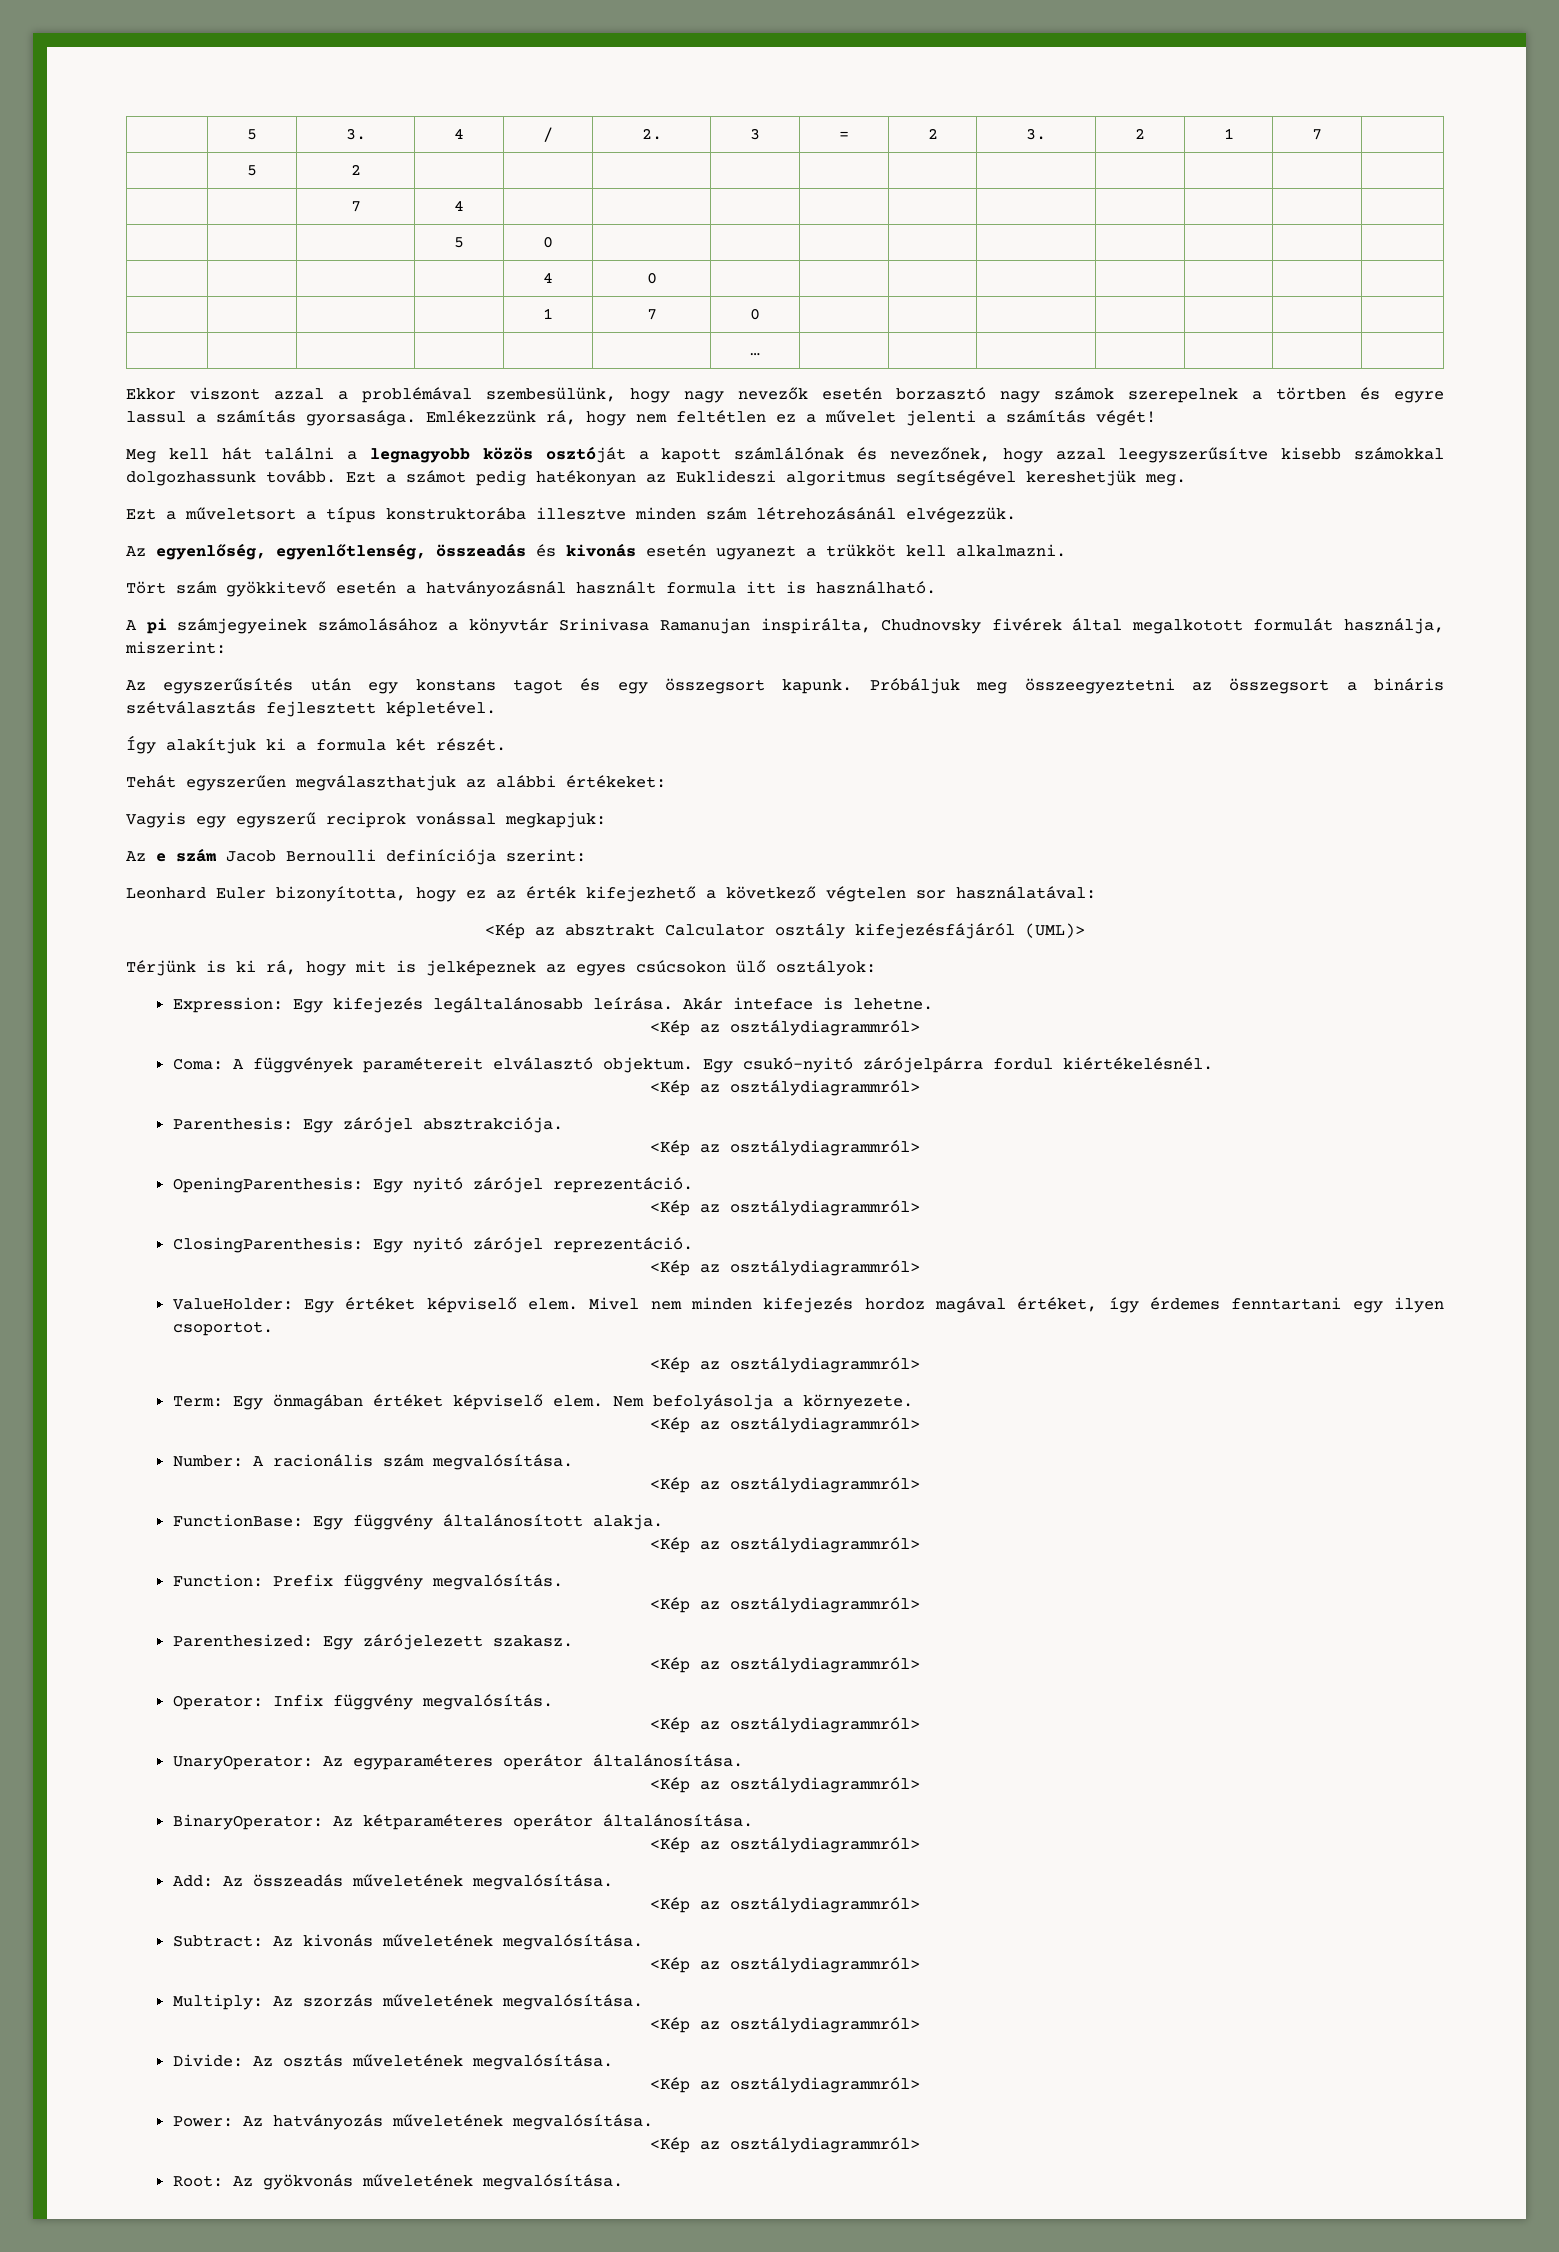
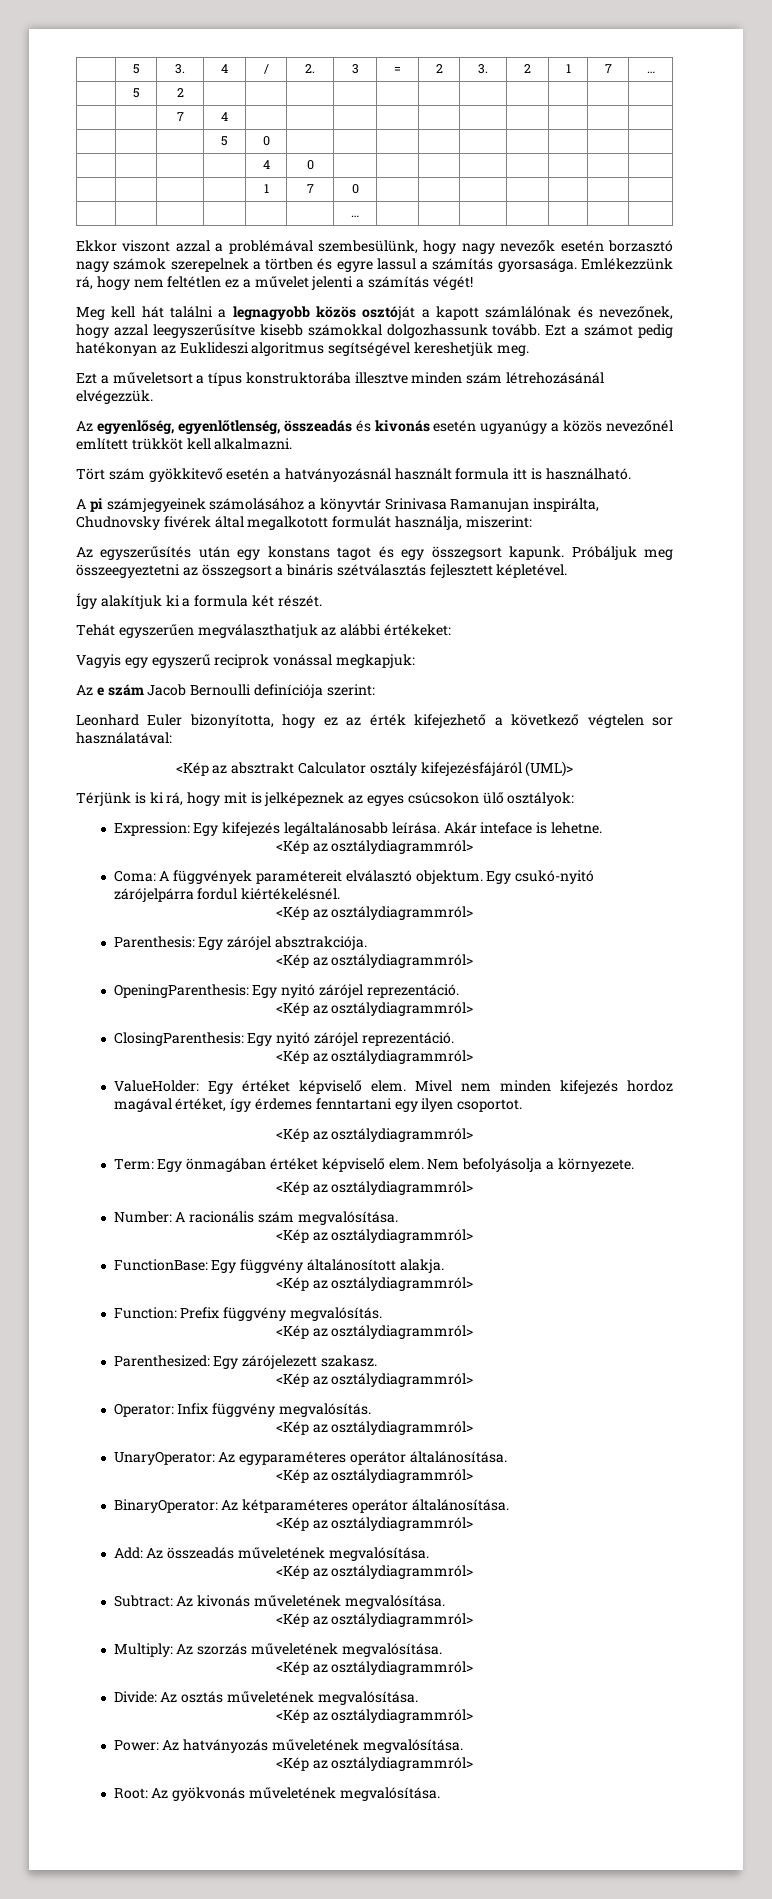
(1322, 134) none -> [646,71,655,73] …
[716,545,816,560] ugyanezt a -> [480,420,673,434] [76,438,128,450] ugyanúgy a közös nevezőnél említett

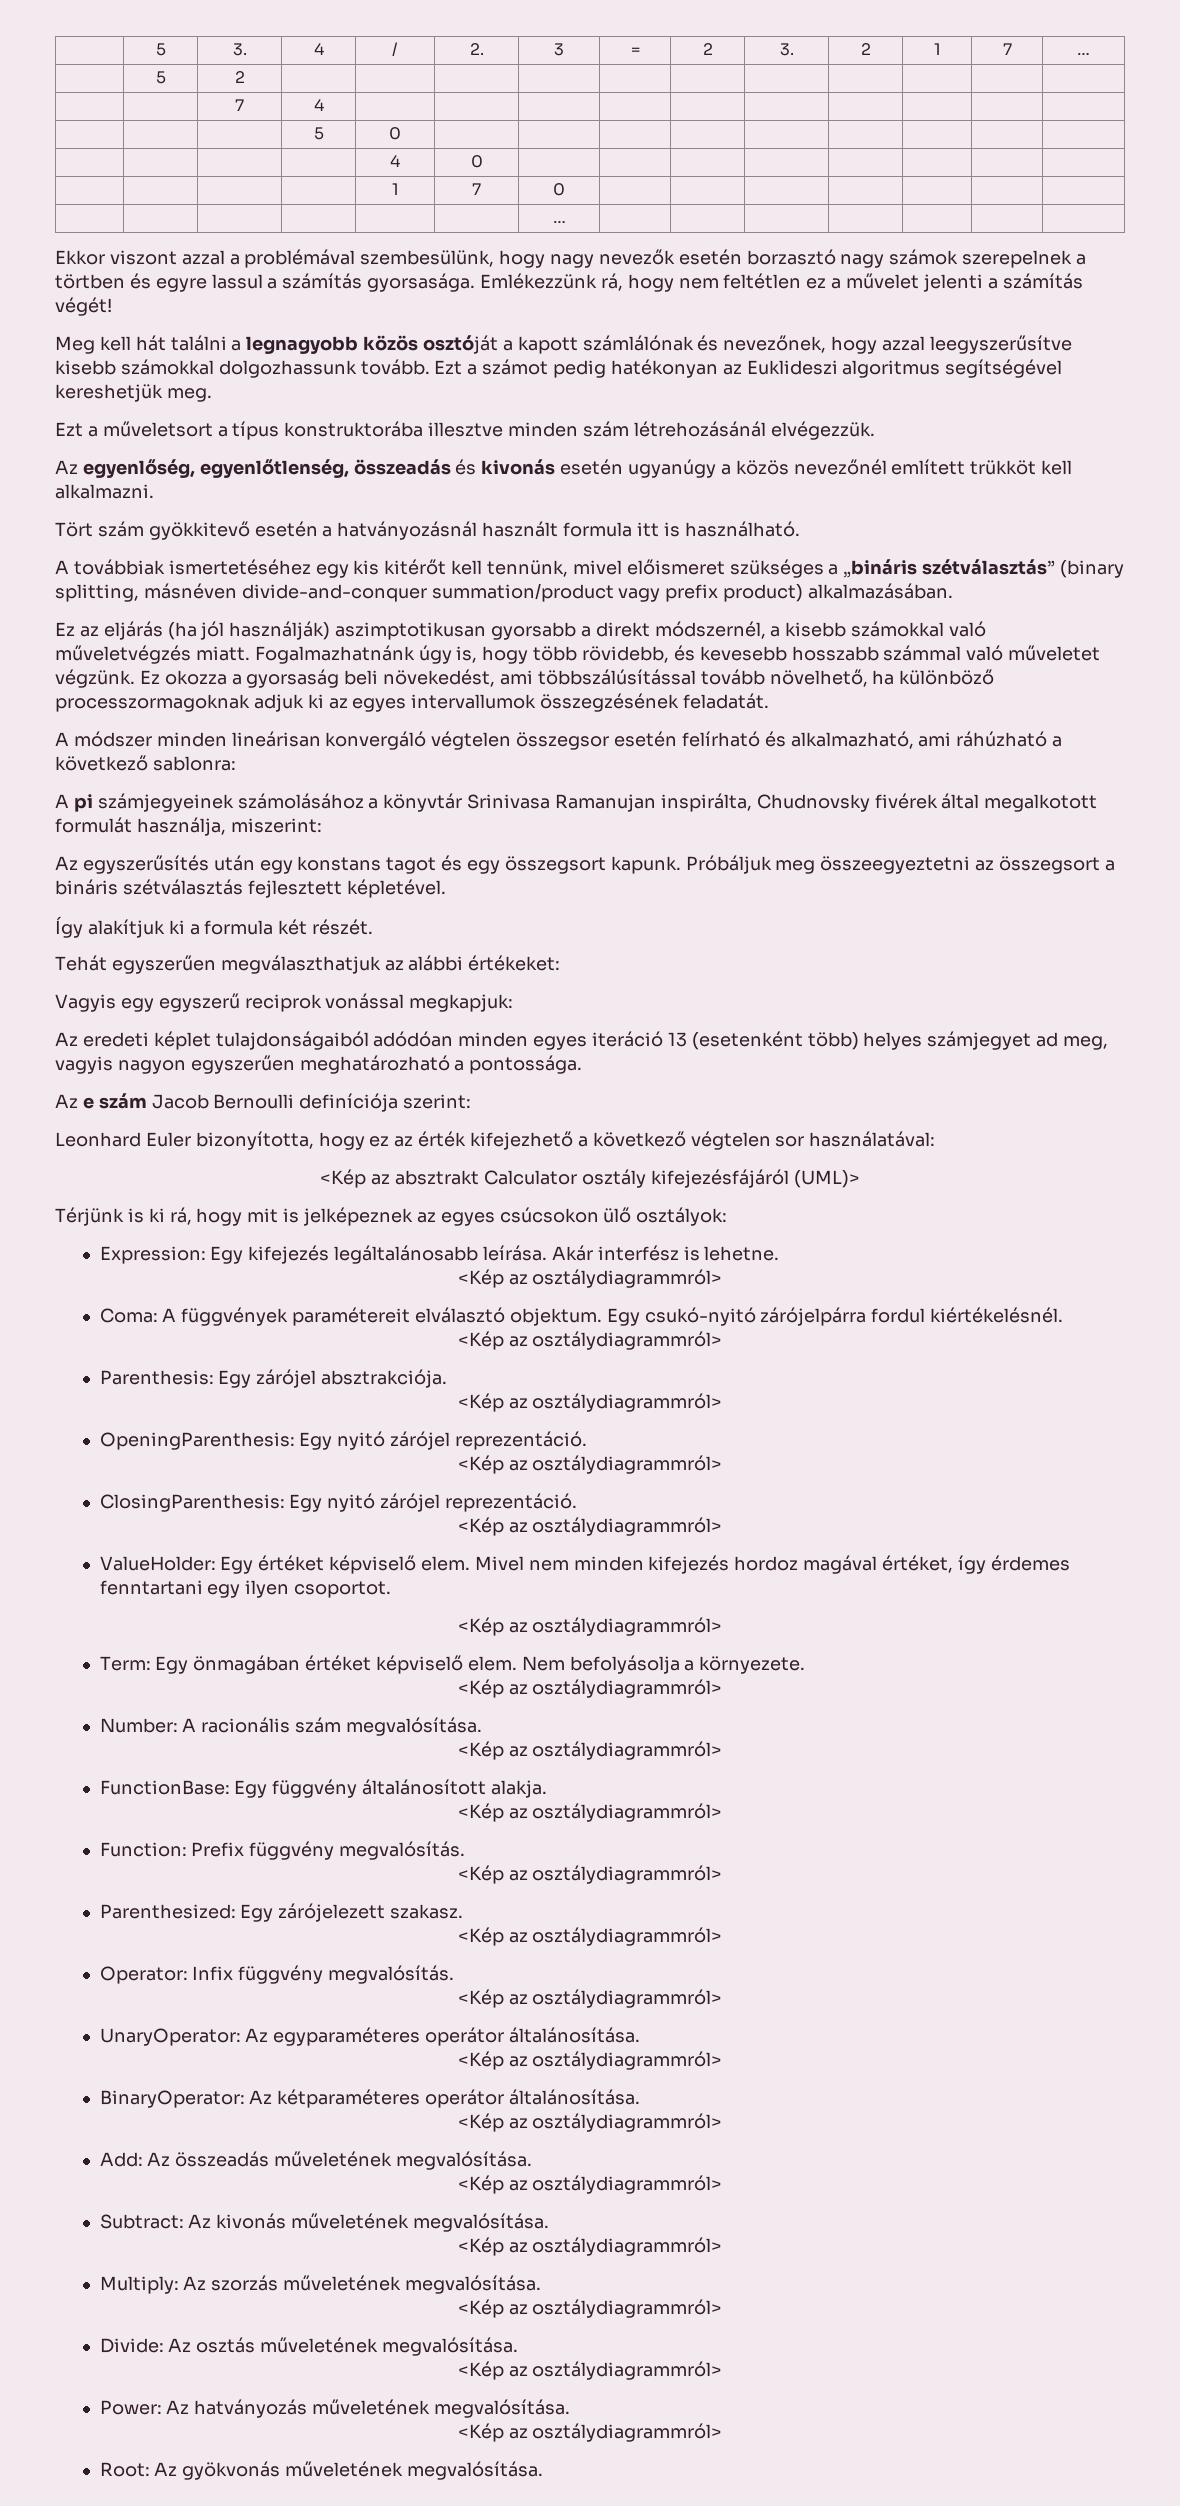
(631, 474) none -> [55,559,1125,578] [55,583,954,602] [55,621,987,640] [55,645,1101,664] [55,669,995,688] [55,693,770,712] [55,731,1063,750] [55,755,236,771] // A továbbiak ismertetéséhez egy kis kitérőt kell tennünk, mivel előismeret szükséges a „bináris szétválasztás” (binary splitting, másnéven divide-and-conquer summation/product vagy prefix product) alkalmazásában. // Ez az eljárás (ha jól használják) aszimptotikusan gyorsabb a direkt módszernél, a kisebb számokkal való műveletvégzés miatt. Fogalmazhatnánk úgy is, hogy több rövidebb, és kevesebb hosszabb számmal való műveletet végzünk. Ez okozza a gyorsaság beli növekedést, ami többszálúsítással tovább növelhető, ha különböző processzormagoknak adjuk ki az egyes intervallumok összegzésének feladatát. // A módszer minden lineárisan konvergáló végtelen összegsor esetén felírható és alkalmazható, ami ráhúzható a következő sablonra:
(415, 661) none -> [55,1031,1109,1050] [55,1055,583,1074] // Az eredeti képlet tulajdonságaiból adódóan minden egyes iteráció 13 (esetenként több) helyes számjegyet ad meg, vagyis nagyon egyszerűen meghatározható a pontossága.
[480,822,533,834] inteface -> [597,1245,679,1261] interfész

